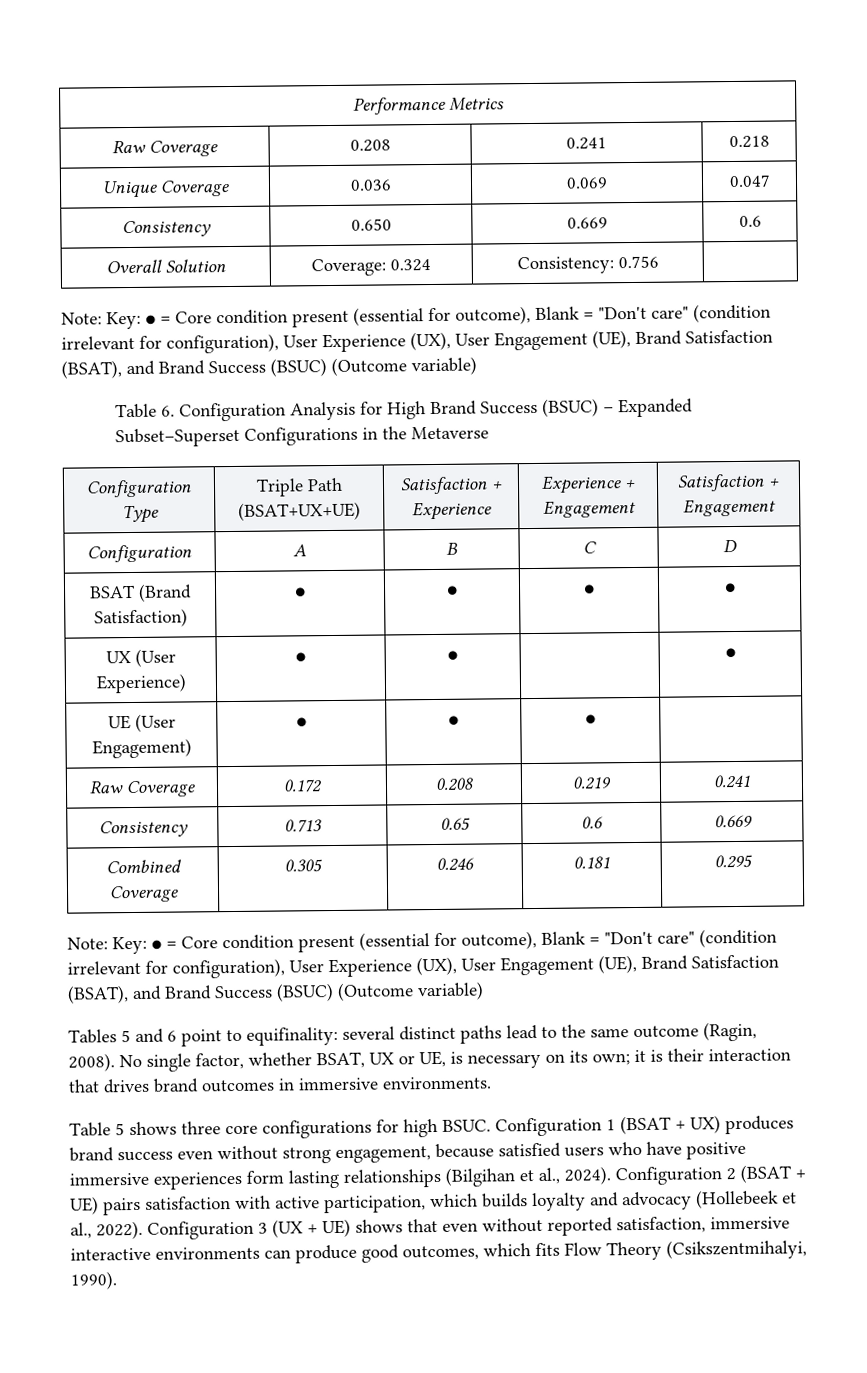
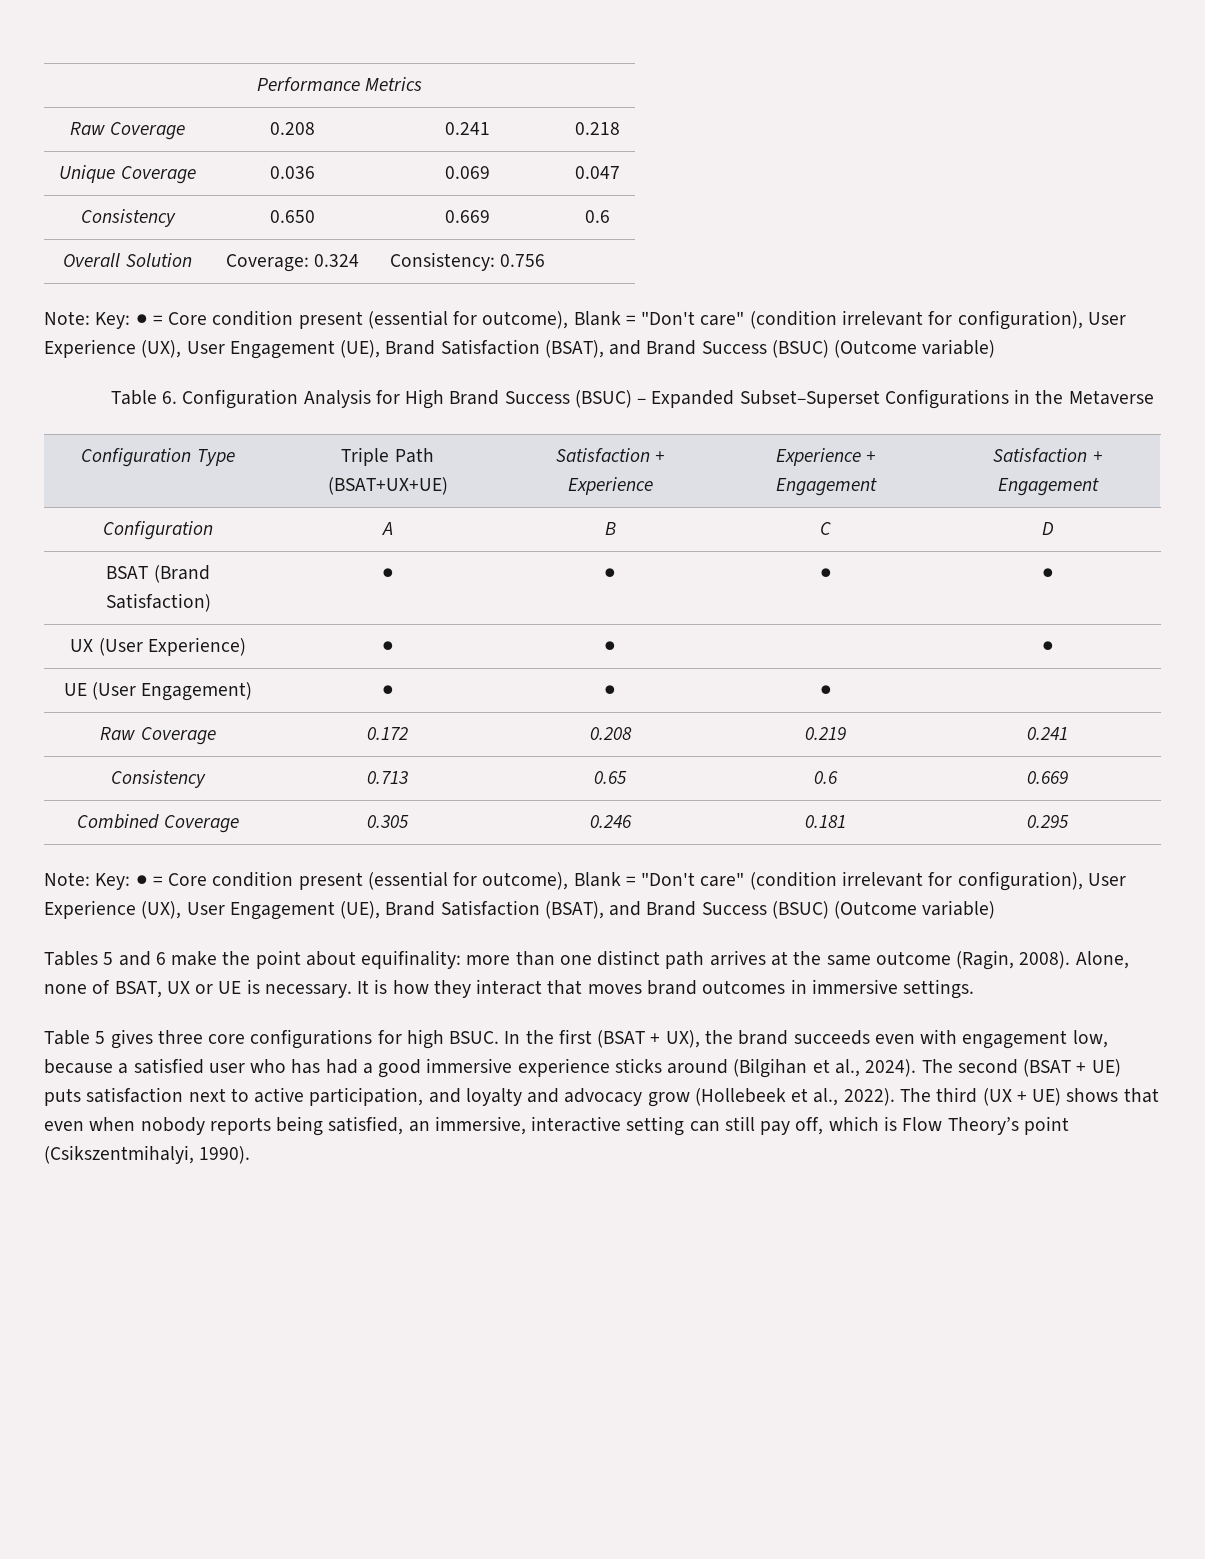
[181,1024,557,1047] point to equifinality: several distinct paths lead to -> [171,950,788,969] make the point about equifinality: more than one distinct path arrives at
[119,1048,791,1072] [68,1078,150,1094] No single factor, whether BSAT, UX or UE, is necessary on its own; it is their interaction that drives -> [1075,951,1129,969] [44,979,642,998] Alone, none of BSAT, UX or UE is necessary. It is how they interact that moves
[382,1076,492,1090] environments. -> [903,979,975,999] settings.
[129,1121,177,1136] shows -> [110,1029,153,1049] gives
[495,1115,794,1137] [69,1141,746,1164] [69,1168,441,1190] Configuration 1 (BSAT + UX) produces brand success even without strong engagement, because satisfied users who have positive immersive experiences form lasting relationships -> [504,1029,1108,1049] [44,1058,729,1078] In the first (BSAT + UX), the brand succeeds even with engagement low, because a satisfied user who has had a good immersive experience sticks around
[615,1166,736,1186] Configuration 2 -> [921,1059,1018,1074] The second
[103,1193,528,1216] pairs satisfaction with active participation, which builds -> [44,1087,461,1106] puts satisfaction next to active participation, and
(692, 1201) none -> [647,1092,690,1107] grow
[147,1220,268,1240] Configuration 3 -> [899,1087,978,1103] The third
[482,1216,790,1236] [70,1241,662,1264] without reported satisfaction, immersive interactive environments can produce good outcomes, which fits Flow Theory -> [89,1116,1069,1136] when nobody reports being satisfied, an immersive, interactive setting can still pay off, which is Flow Theory’s point

